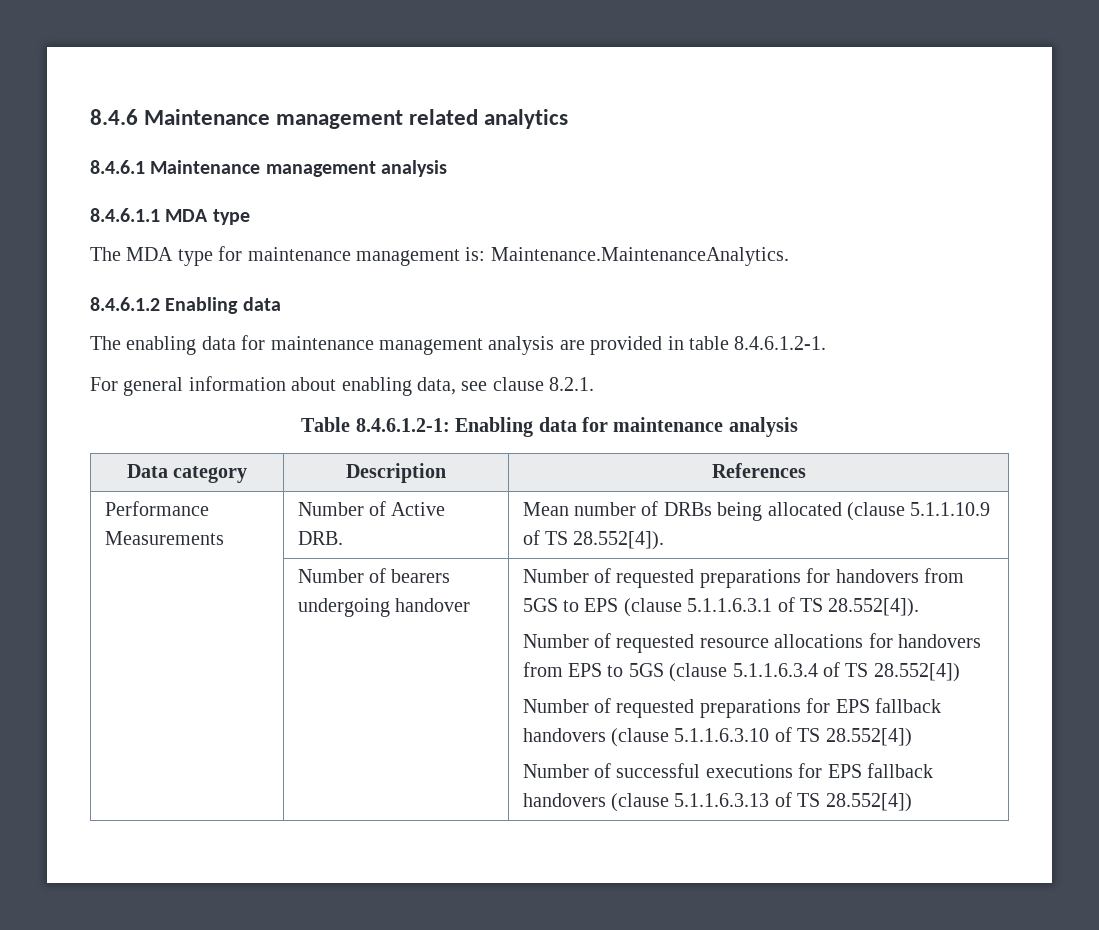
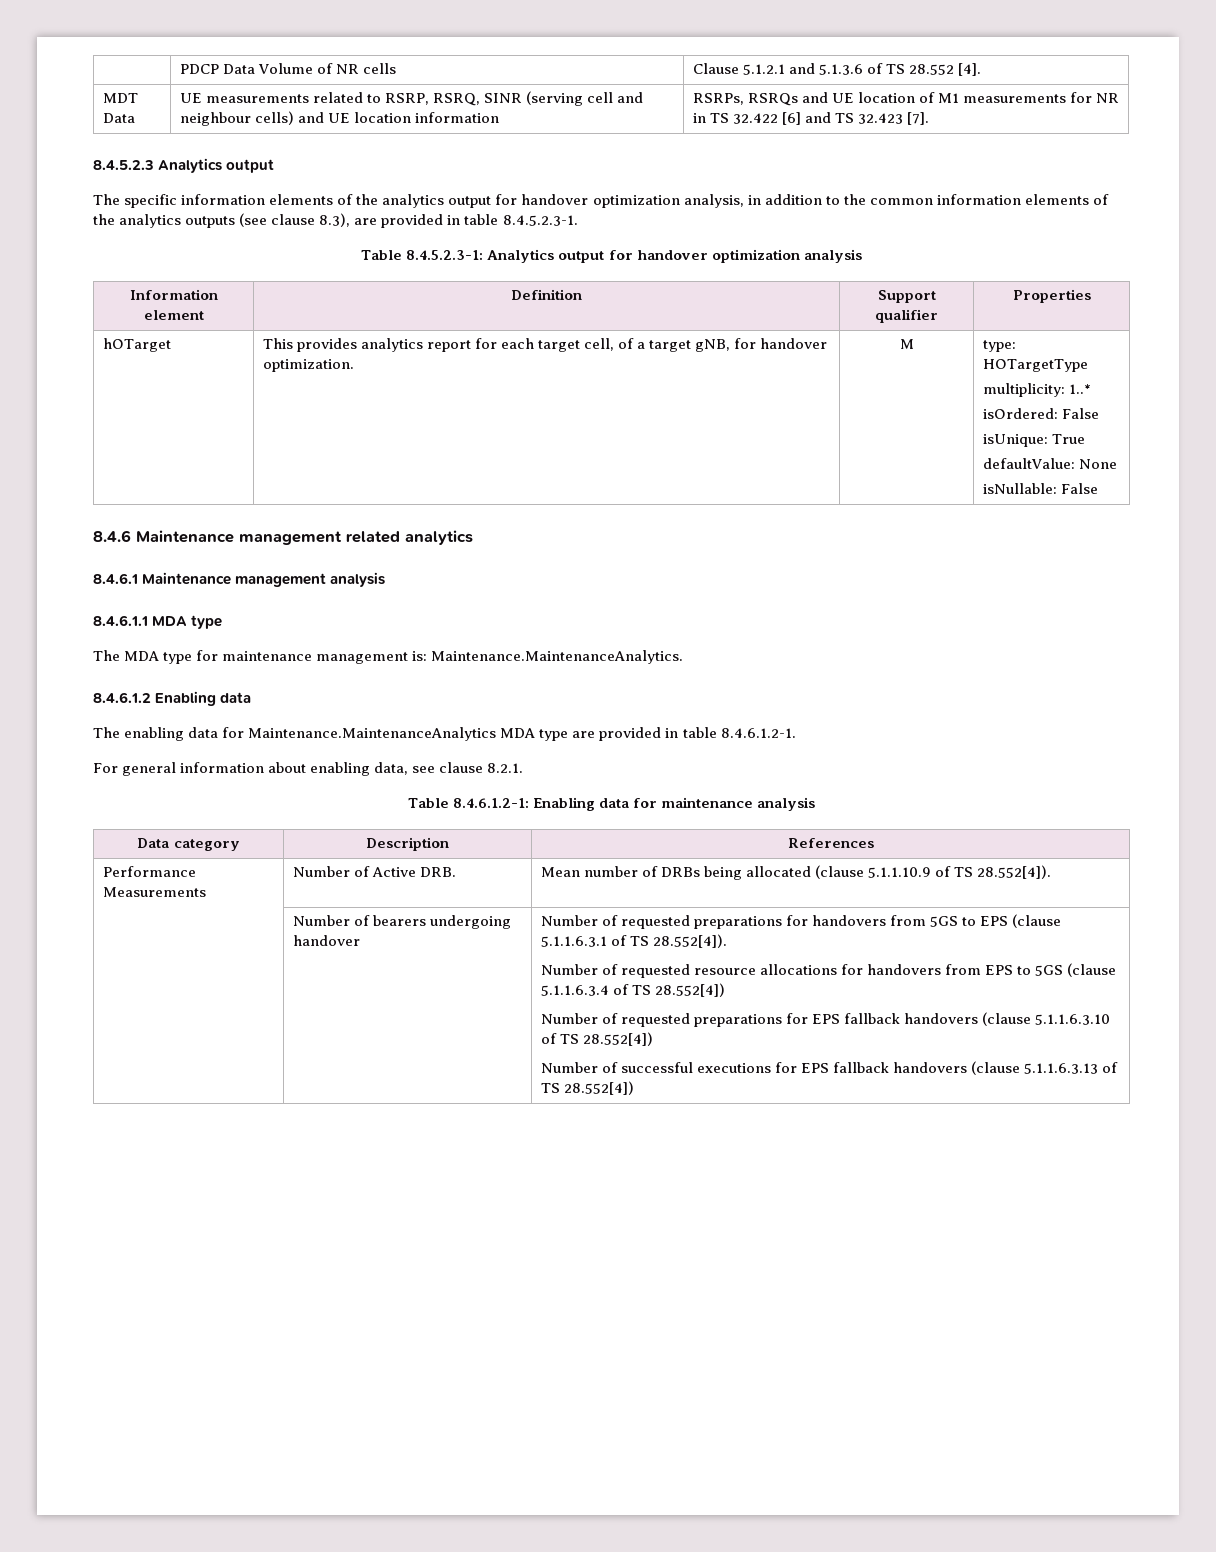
(90, 117) none -> [179,63,396,74] [692,63,981,76] [102,93,138,103] [102,113,135,123] [179,91,644,106] [179,111,499,126] [692,92,1120,106] [692,112,929,125] [93,158,275,173] [93,194,1109,208] [93,213,578,228] [361,249,862,263] [129,289,218,300] [143,310,204,320] [511,289,582,300] [877,290,936,303] [875,309,938,323] [1012,289,1091,303] [102,338,171,352] [262,338,828,352] [262,359,354,372] [899,339,914,349] [982,340,1016,352] [982,359,1088,372] [982,383,1091,397] [982,408,1099,419] [982,434,1085,447] [982,458,1117,469] [982,483,1098,494] | PDCP Data Volume of NR cells | Clause 5.1.2.1 and 5.1.3.6 of TS 28.552 [4]. // MDT Data | UE measurements related to RSRP, RSRQ, SINR (serving cell and neighbour cells) and UE location information | RSRPs, RSRQs and UE location of M1 measurements for NR in TS 32.422 [6] and TS 32.423 [7]. // 8.4.5.2.3 Analytics output // The specific information elements of the analytics output for handover optimization analysis, in addition to the common information elements of the analytics outputs (see clause 8.3), are provided in table 8.4.5.2.3-1. // Table 8.4.5.2.3-1: Analytics output for handover optimization analysis // Information element | Definition | Support qualifier | Properties // hOTarget | This provides analytics report for each target cell, of a target gNB, for handover optimization. | M | type: HOTargetType // multiplicity: 1..* // isOrdered: False // isUnique: True // defaultValue: None // isNullable: False //
[270,336,555,355] maintenance management analysis -> [248,727,569,741] Maintenance.MaintenanceAnalytics MDA type

